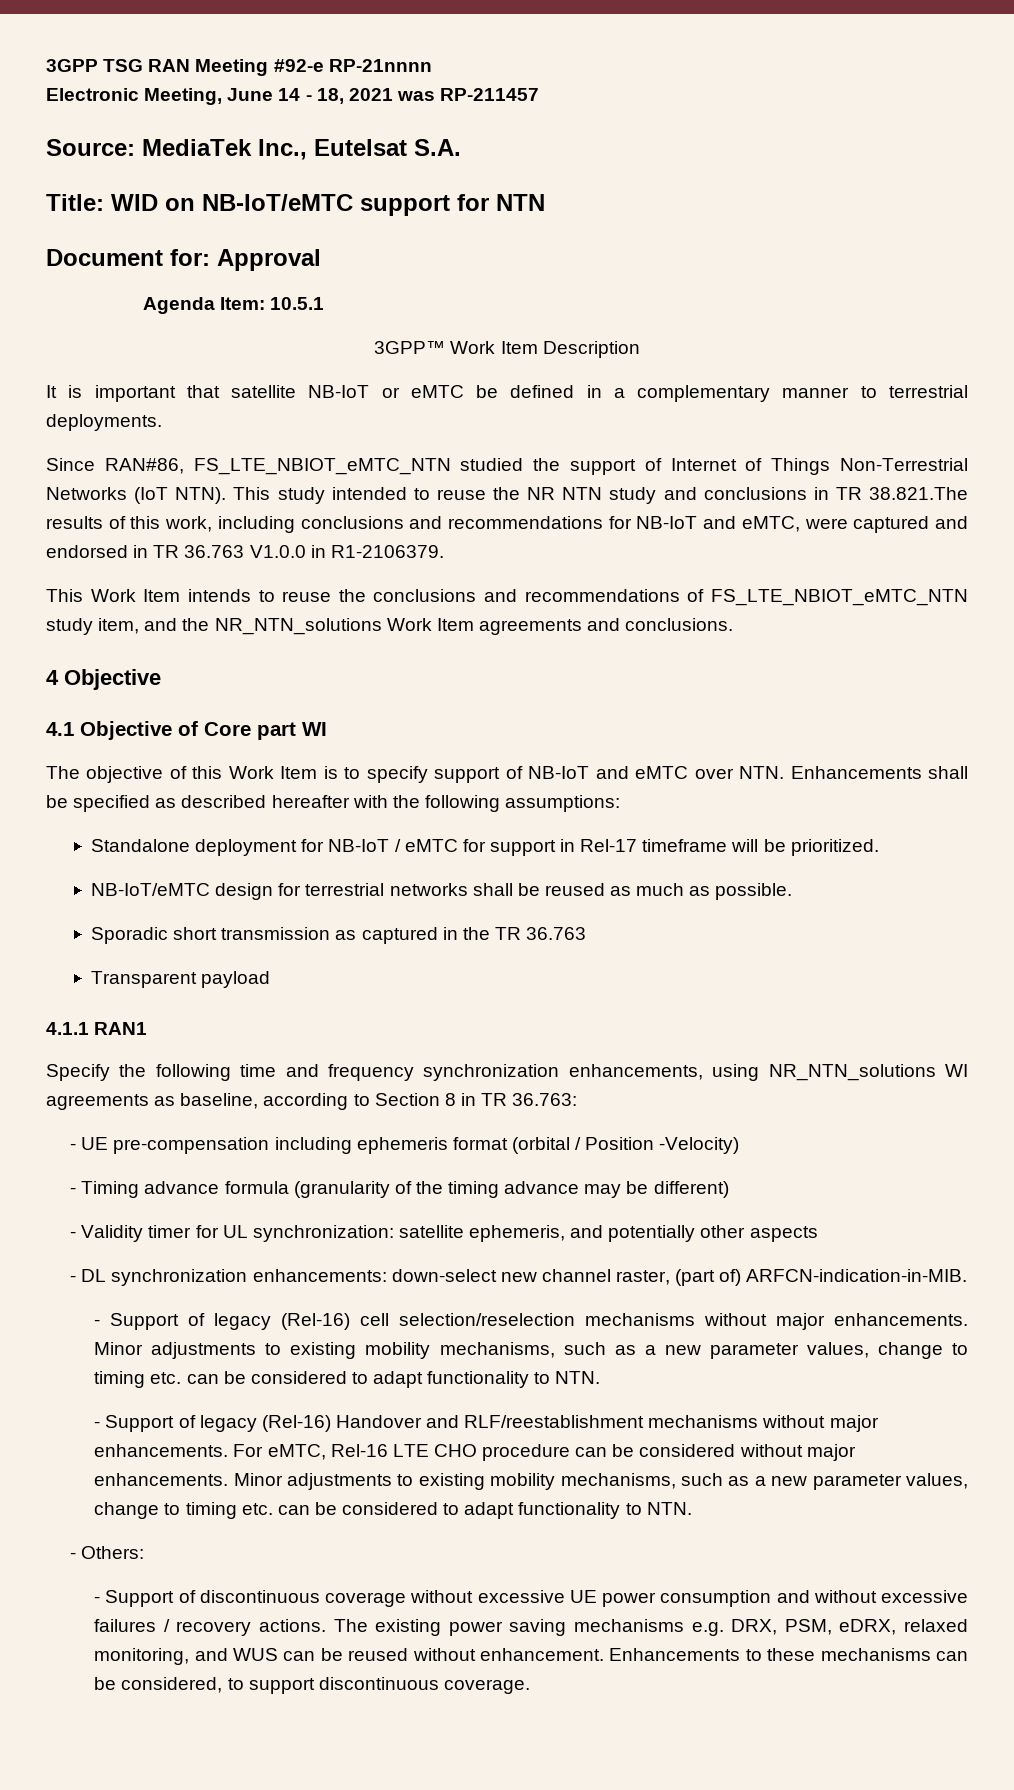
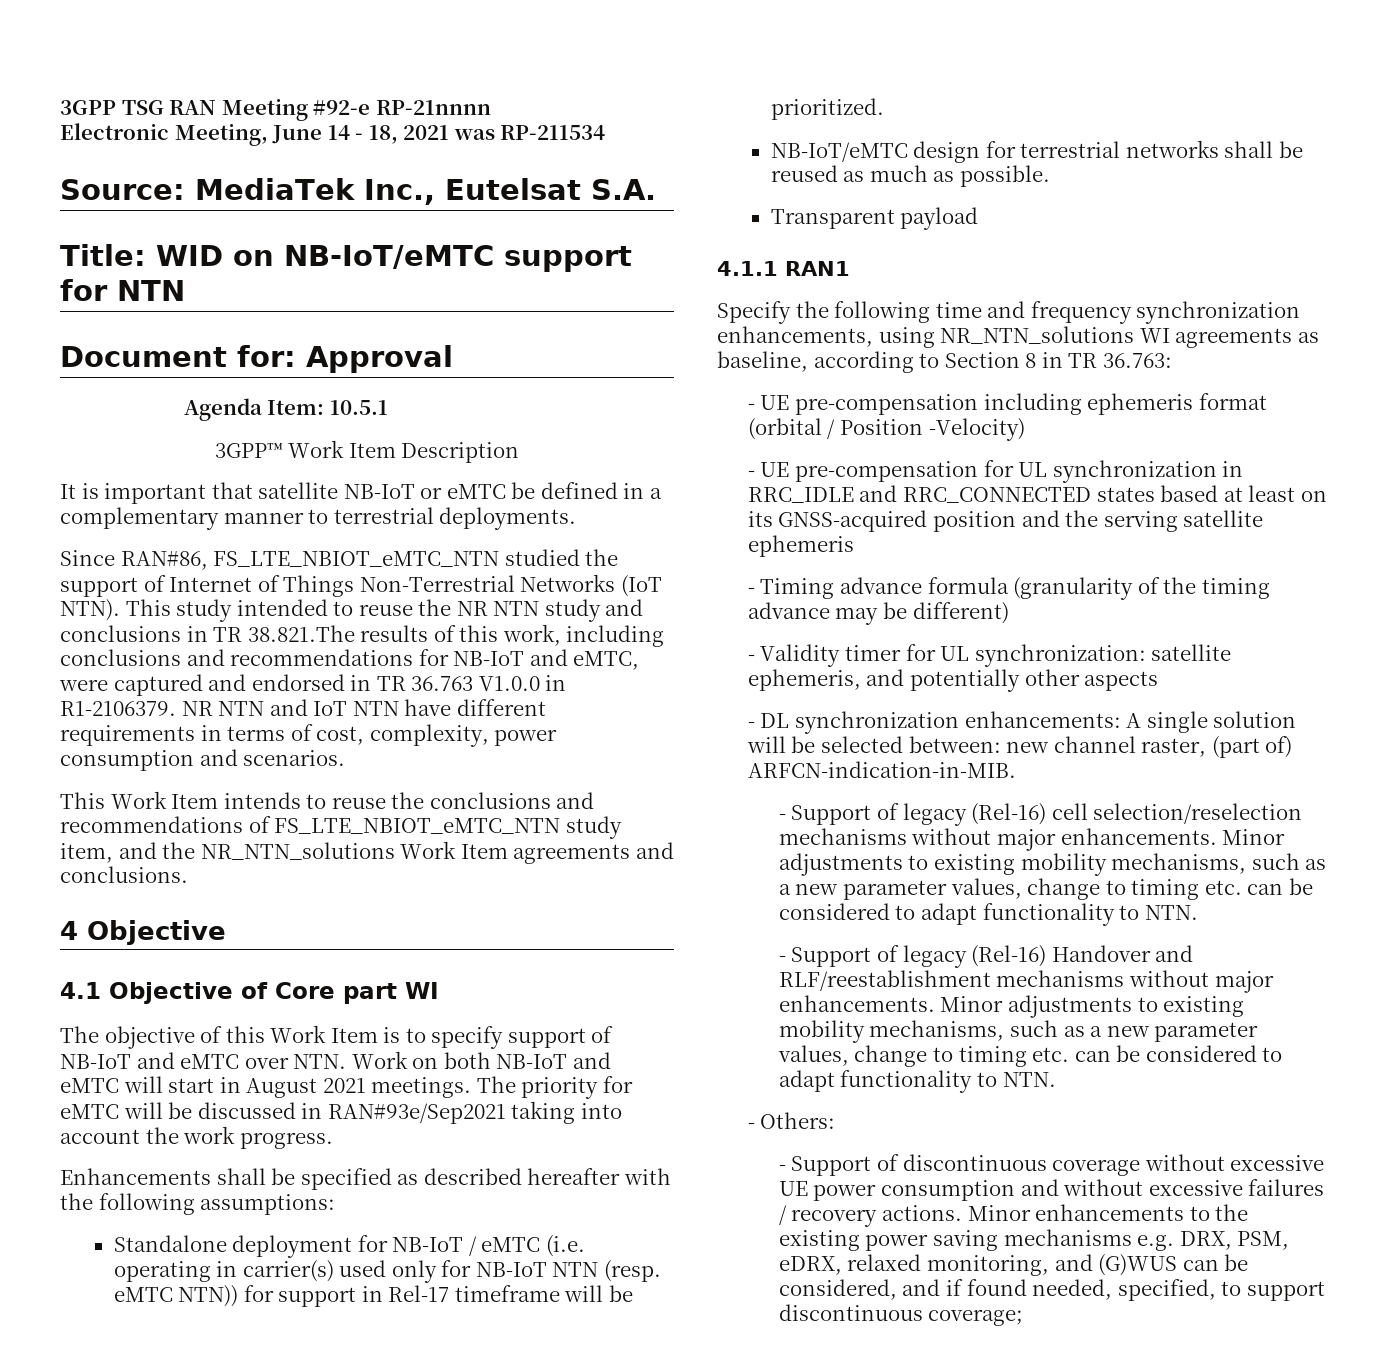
[440,88,540,101] RP-211457 -> [500,125,606,140] RP-211534
(444, 551) none -> [181,699,546,716] [60,724,558,747] [60,749,346,771] NR NTN and IoT NTN have different requirements in terms of cost, complexity, power consumption and scenarios.
(785, 772) none -> [351,1051,611,1069] [60,1076,633,1099] [60,1101,622,1124] [60,1126,333,1149] Work on both NB-IoT and eMTC will start in August 2021 meetings. The priority for eMTC will be discussed in RAN#93e/Sep2021 taking into account the work progress. //
(458, 845) none -> [545,1235,585,1257] [113,1260,661,1283] [113,1285,239,1307] (i.e. operating in carrier(s) used only for NB-IoT NTN (resp. eMTC NTN))
[91,927,587,944] // Sporadic short transmission as captured in the TR 36.763 -> (1050, 176) none
(740, 1145) none -> [747,460,1244,483] [747,485,1327,503] [747,510,1264,532] [747,535,854,557] // - UE pre-compensation for UL synchronization in RRC_IDLE and RRC_CONNECTED states based at least on its GNSS-acquired position and the serving satellite ephemeris
[391,1269,497,1282] down-select -> [1126,711,1297,733] [746,736,1001,753] A single solution will be selected between:
[233,1444,856,1461] [94,1473,229,1486] For eMTC, Rel-16 LTE CHO procedure can be considered without major enhancements. -> (935, 1003) none
[333,1619,368,1632] The -> [967,1204,1249,1221] Minor enhancements to the
[233,1648,968,1661] [94,1677,223,1693] WUS can be reused without enhancement. Enhancements to these mechanisms can be considered, -> [1098,1254,1249,1276] [778,1279,1216,1301] (G)WUS can be considered, and if found needed, specified,
[443,1679,530,1694] coverage. -> [928,1309,1024,1326] coverage;

